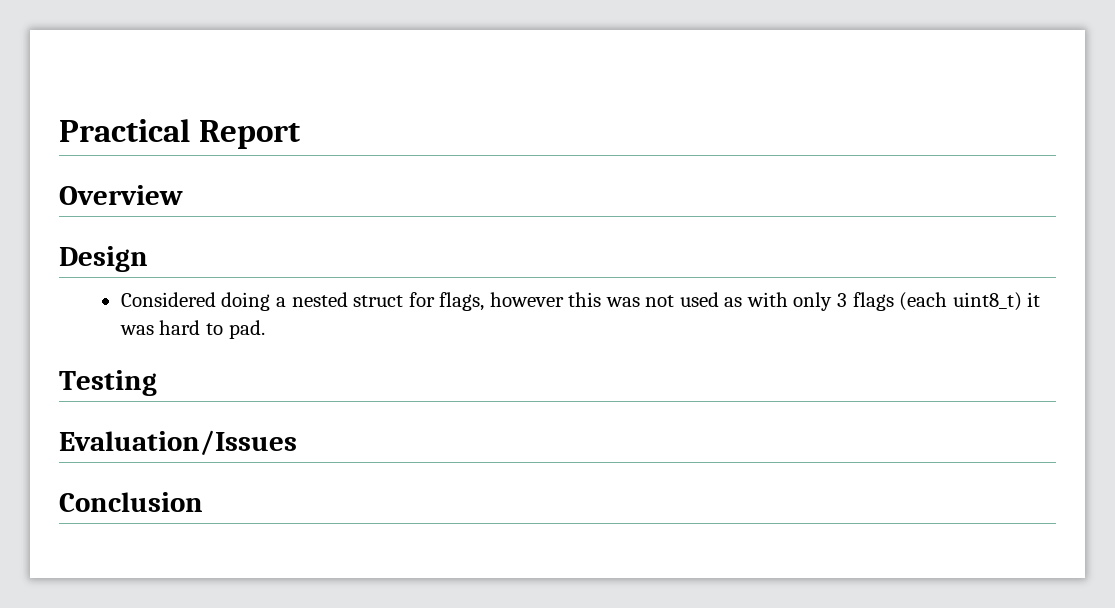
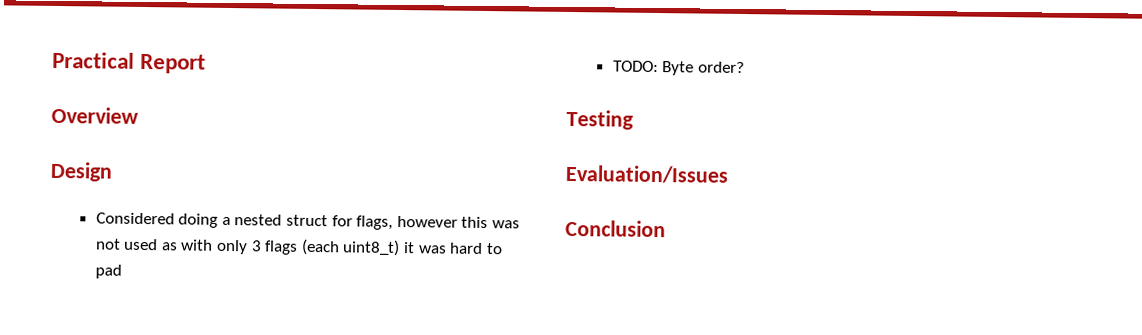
[228,320,265,339] pad. -> [94,264,122,279] [612,60,745,76] pad // TODO: Byte order?

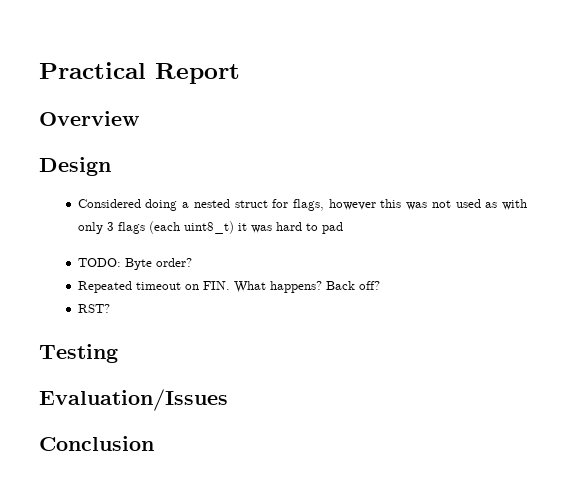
(745, 67) none -> [77,281,380,293] [77,304,110,313] // Repeated timeout on FIN. What happens? Back off? // RST?

